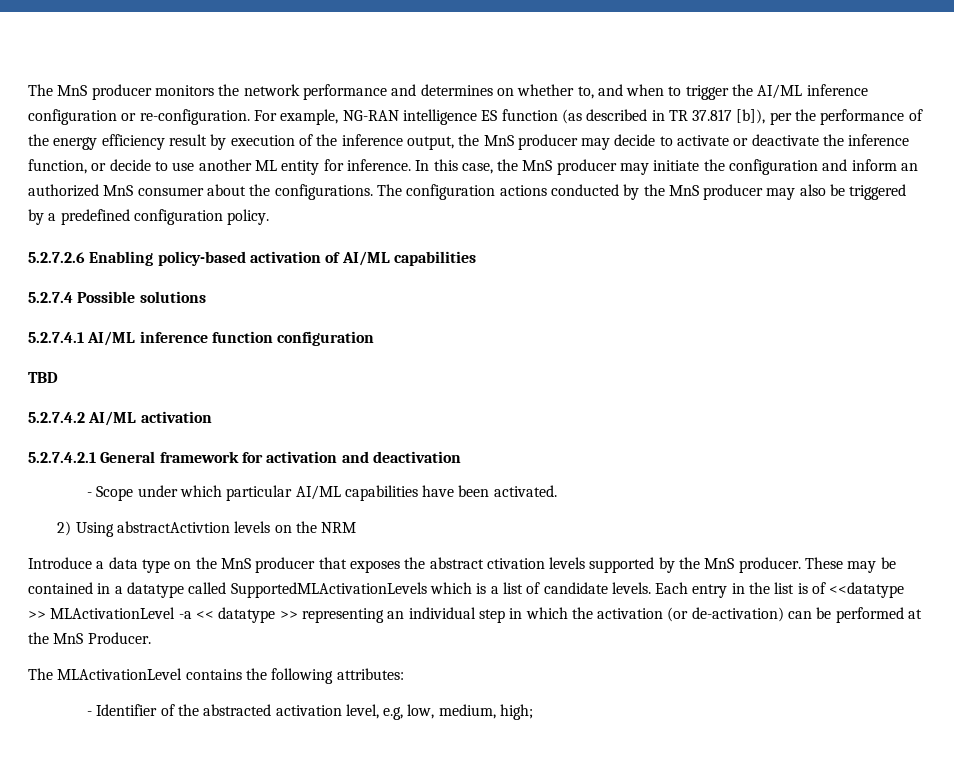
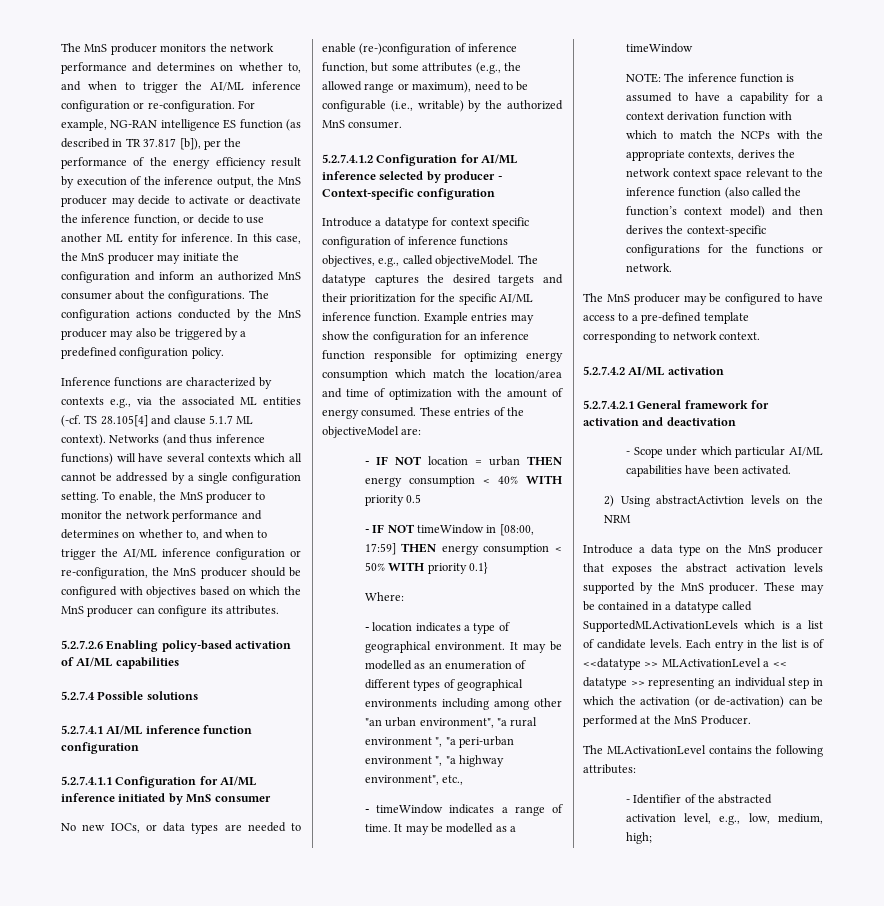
(270, 217) none -> [61,377,272,389] [61,396,301,408] [61,415,254,427] [61,434,265,446] [61,453,302,465] [61,472,301,484] [61,491,266,503] [61,510,262,522] [61,529,268,540] [61,548,301,560] [61,567,301,579] [61,586,301,598] [61,605,279,617] // Inference functions are characterized by contexts e.g., via the associated ML entities (-cf. TS 28.105[4] and clause 5.1.7 ML context). Networks (and thus inference functions) will have several contexts which all cannot be addressed by a single configuration setting. To enable, the MnS producer to monitor the network performance and determines on whether to, and when to trigger the AI/ML inference configuration or re-configuration, the MnS producer should be configured with objectives based on which the MnS producer can configure its attributes.
[28,372,58,383] TBD -> [61,776,257,788] [61,793,271,805] [61,822,301,834] [322,43,518,55] [322,62,521,74] [322,81,529,93] [322,100,563,112] [322,120,403,129] [322,154,518,166] [322,171,502,183] [322,188,496,200] [322,217,529,229] [322,236,509,248] [322,255,538,267] [322,274,563,286] [322,293,533,305] [322,312,534,324] [322,331,529,343] [322,350,563,362] [322,369,562,381] [322,388,563,400] [322,407,524,419] [322,426,422,438] [364,456,562,466] [364,475,562,487] [364,494,422,506] [364,524,534,536] [364,543,562,555] [364,562,489,574] [364,592,404,601] [364,622,510,634] [364,641,562,653] [364,660,527,670] [364,679,524,691] [364,698,562,710] [364,717,538,728] [364,736,515,748] [364,755,505,767] [364,775,464,785] [364,804,563,816] [364,823,517,835] [625,43,693,53] [625,73,795,83] [625,92,823,104] [625,111,793,121] [625,130,823,139] [625,149,796,161] [625,168,823,180] [625,187,802,199] [625,206,823,218] [625,225,766,237] [625,244,823,256] [625,263,672,272] [583,293,823,305] [583,312,749,324] [583,331,761,343] 5.2.7.4.1.1 Configuration for AI/ML inference initiated by MnS consumer // No new IOCs, or data types are needed to enable (re-)configuration of inference function, but some attributes (e.g., the allowed range or maximum), need to be configurable (i.e., writable) by the authorized MnS consumer. // 5.2.7.4.1.2 Configuration for AI/ML inference selected by producer - Context-specific configuration // Introduce a datatype for context specific configuration of inference functions objectives, e.g., called objectiveModel. The datatype captures the desired targets and their prioritization for the specific AI/ML inference function. Example entries may show the configuration for an inference function responsible for optimizing energy consumption which match the location/area and time of optimization with the amount of energy consumed. These entries of the objectiveModel are: // - IF NOT location = urban THEN energy consumption < 40% WITH priority 0.5 // - IF NOT timeWindow in [08:00, 17:59] THEN energy consumption < 50% WITH priority 0.1} // Where: // - location indicates a type of geographical environment. It may be modelled as an enumeration of different types of geographical environments including among other "an urban environment", "a rural environment ", "a peri-urban environment ", "a highway environment", etc., // - timeWindow indicates a range of time. It may be modelled as a timeWindow // NOTE: The inference function is assumed to have a capability for a context derivation function with which to match the NCPs with the appropriate contexts, derives the network context space relevant to the inference function (also called the function’s context model) and then derives the context-specific configurations for the functions or network. // The MnS producer may be configured to have access to a pre-defined template corresponding to network context.
[486,558,545,569] ctivation -> [735,564,786,572] activation
[178,611,192,619] -a -> [763,661,770,667] a
[383,707,404,720] e.g, -> [719,815,741,825] e.g.,

